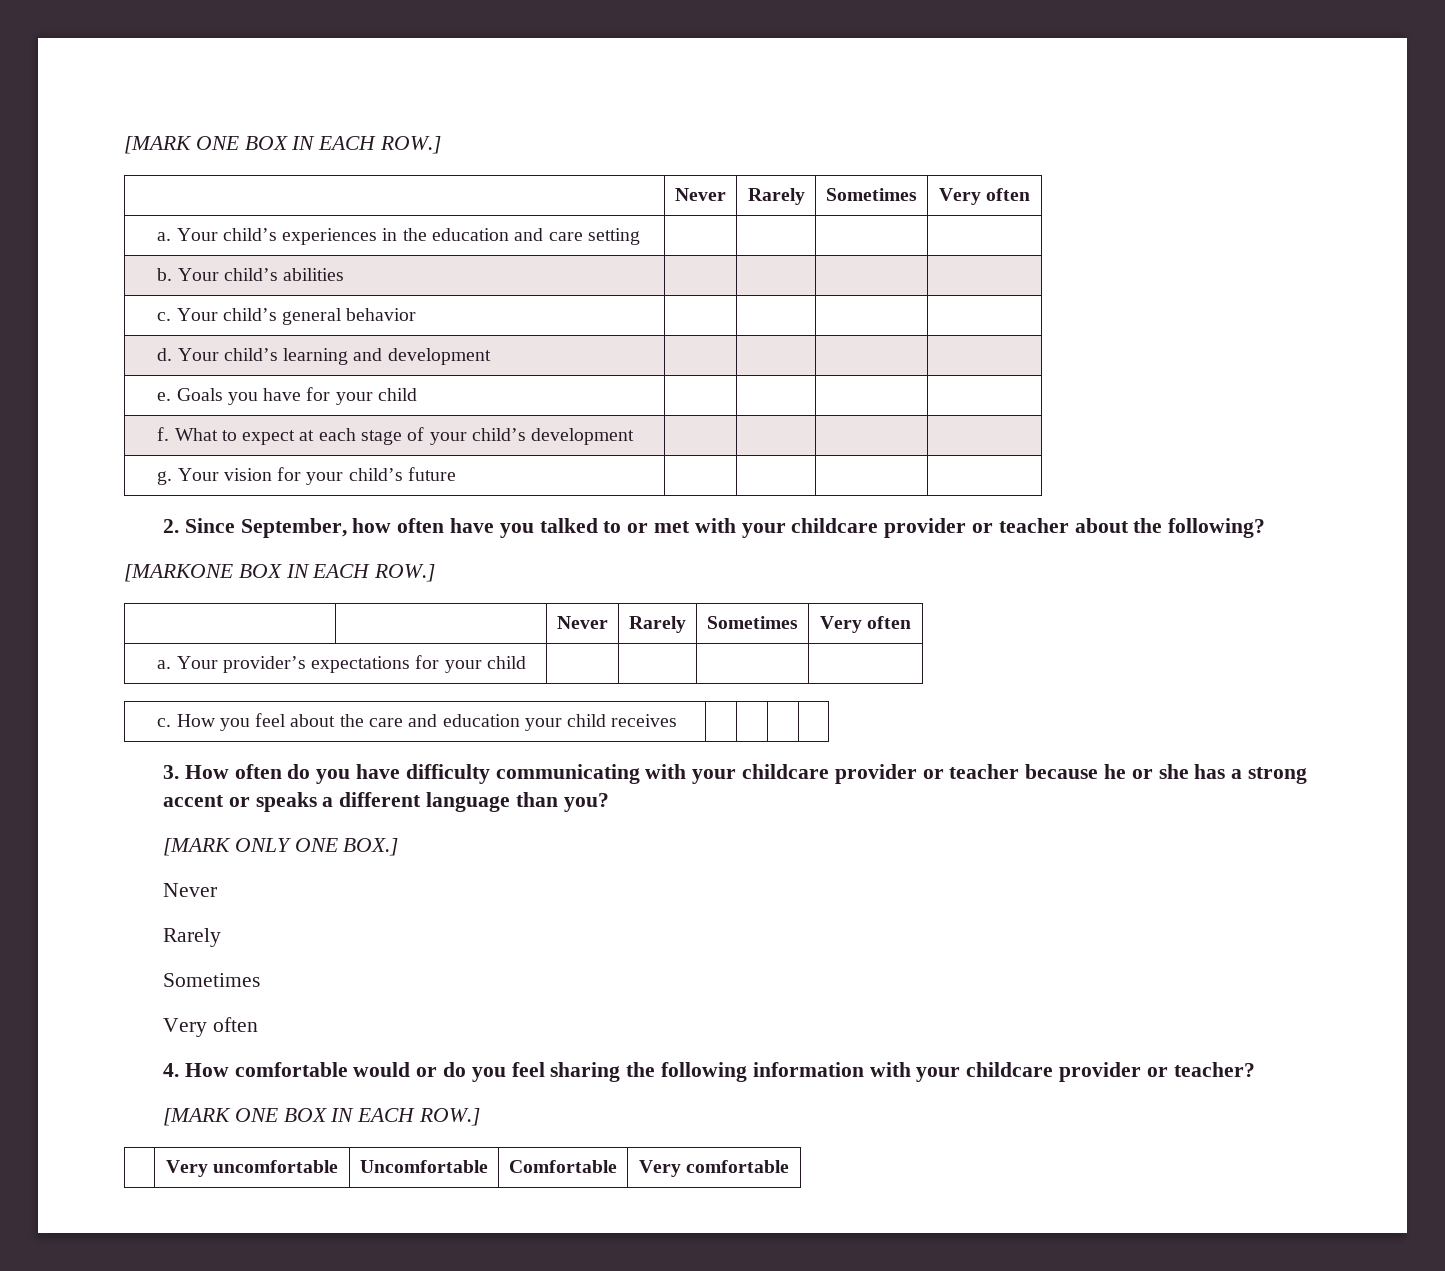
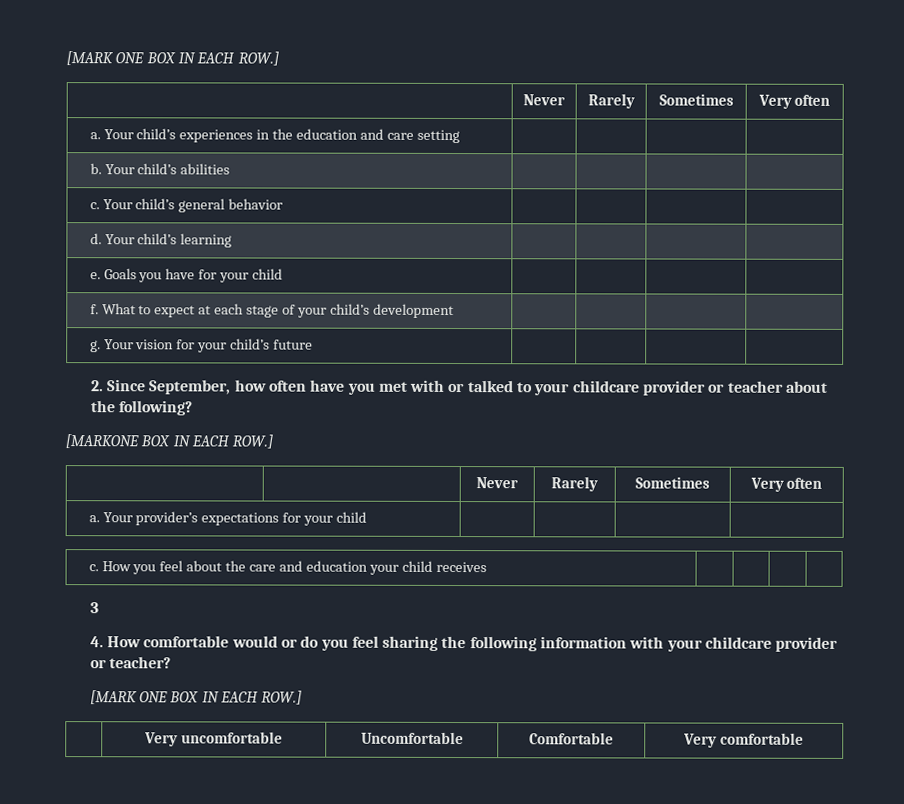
[353,348,491,365] and development -> (233, 240) none
[539,518,736,533] talked to or met with -> [378,379,534,393] met with or talked to
[162,764,1308,784] [162,792,609,812] [162,838,399,856] [162,883,217,897] [162,928,221,947] [162,973,260,987] [162,1017,258,1037] 3. How often do you have difficulty communicating with your childcare provider or teacher because he or she has a strong accent or speaks a different language than you? // [MARK ONLY ONE BOX.] // Never // Rarely // Sometimes // Very often -> [89,602,99,614] 3

